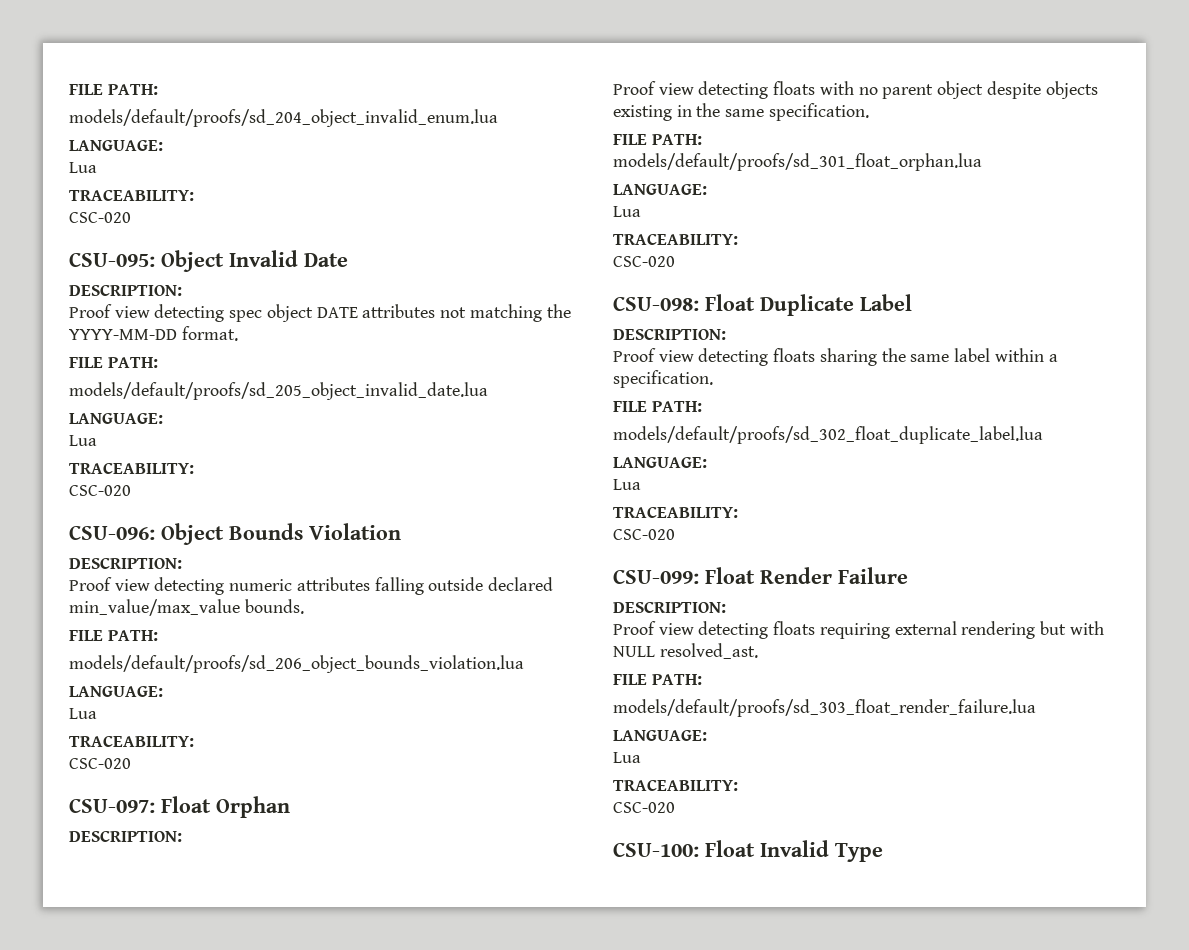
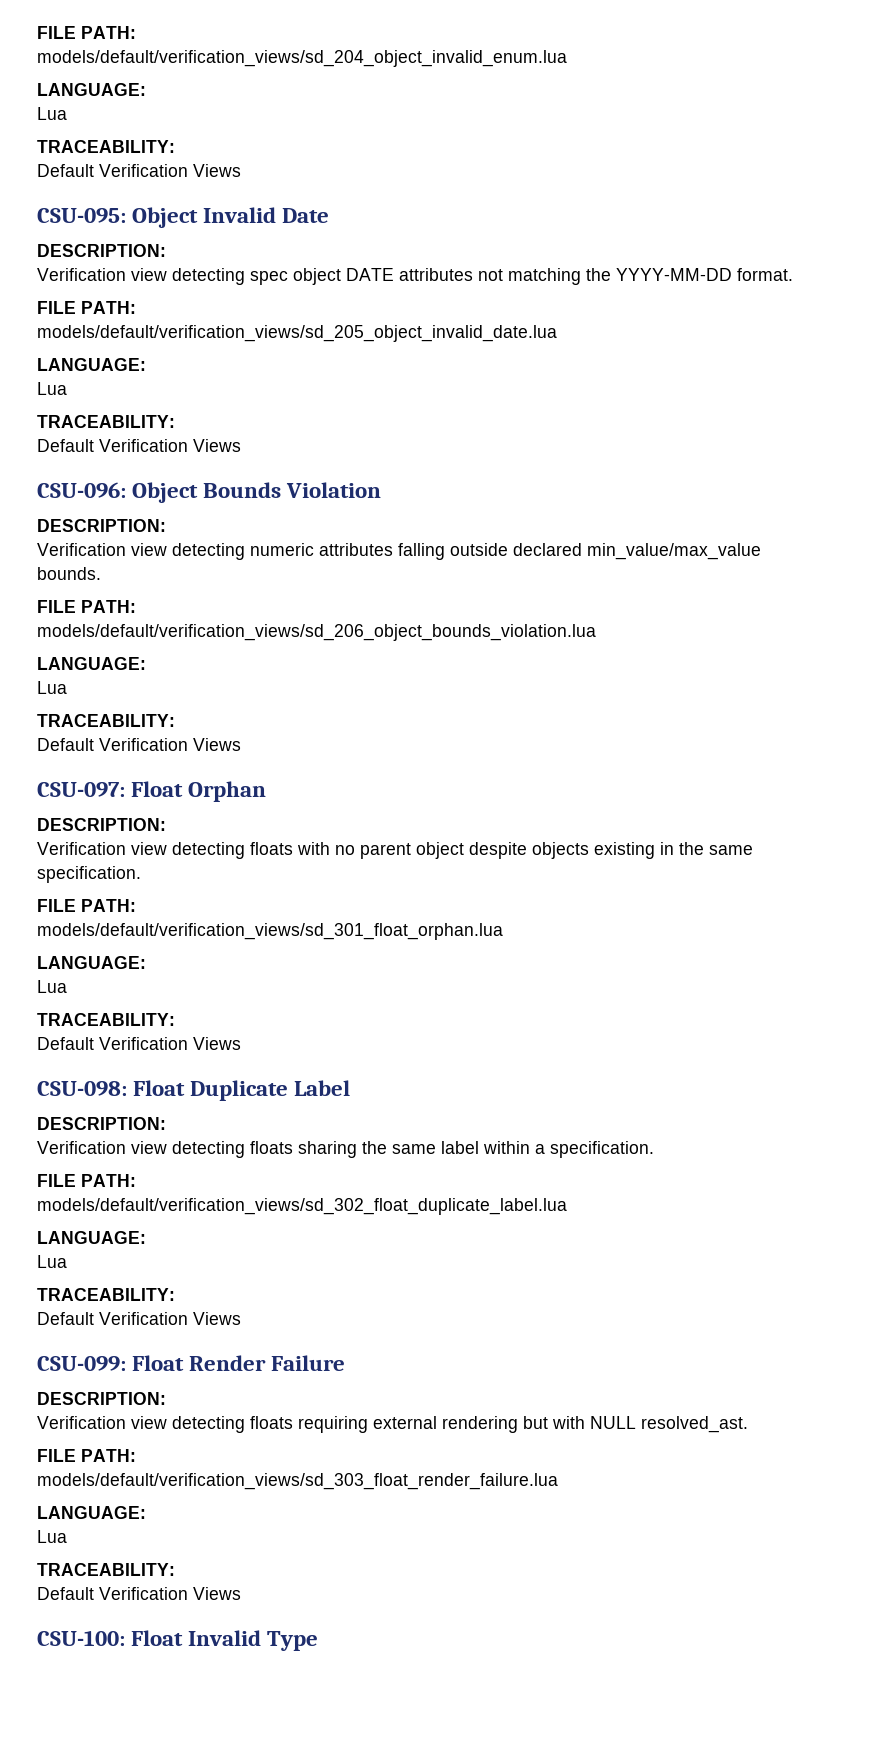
[69,84,158,95] [69,109,498,127] [69,140,163,151] [69,162,97,173] [69,190,194,201] [69,212,131,223] FILE PATH: // models/default/proofs/sd_204_object_invalid_enum.lua // LANGUAGE: // Lua // TRACEABILITY: // CSC-020 -> [37,26,136,39] [37,50,567,67] [37,83,146,96] [37,107,67,120] [37,140,175,153] [37,164,241,177] FILE PATH: // models/default/verification_views/sd_204_object_invalid_enum.lua // LANGUAGE: // Lua // TRACEABILITY: // Default Verification Views
[69,304,112,318] Proof -> [37,268,126,281] Verification
[69,382,488,400] [69,413,163,424] [69,435,97,446] [69,463,194,474] [69,485,131,496] models/default/proofs/sd_205_object_invalid_date.lua // LANGUAGE: // Lua // TRACEABILITY: // CSC-020 -> [37,325,557,342] [37,358,146,371] [37,382,67,395] [37,415,175,428] [37,439,241,452] models/default/verification_views/sd_205_object_invalid_date.lua // LANGUAGE: // Lua // TRACEABILITY: // Default Verification Views
[69,577,112,591] Proof -> [37,543,126,556] Verification
[69,655,524,673] [69,686,163,697] [69,708,97,719] [69,736,194,747] [69,758,131,769] models/default/proofs/sd_206_object_bounds_violation.lua // LANGUAGE: // Lua // TRACEABILITY: // CSC-020 -> [37,624,596,641] [37,657,146,670] [37,681,67,694] [37,714,175,727] [37,738,241,751] models/default/verification_views/sd_206_object_bounds_violation.lua // LANGUAGE: // Lua // TRACEABILITY: // Default Verification Views
[613,81,656,95] Proof -> [37,842,126,855] Verification
[613,153,982,171] [613,184,707,195] [613,206,641,217] [613,234,738,245] [613,256,675,267] models/default/proofs/sd_301_float_orphan.lua // LANGUAGE: // Lua // TRACEABILITY: // CSC-020 -> [37,923,503,940] [37,956,146,969] [37,980,67,993] [37,1013,175,1026] [37,1037,241,1050] models/default/verification_views/sd_301_float_orphan.lua // LANGUAGE: // Lua // TRACEABILITY: // Default Verification Views
[613,348,656,362] Proof -> [37,1141,126,1154] Verification
[613,426,1043,444] [613,457,707,468] [613,479,641,490] [613,507,738,518] [613,529,675,540] models/default/proofs/sd_302_float_duplicate_label.lua // LANGUAGE: // Lua // TRACEABILITY: // CSC-020 -> [37,1198,567,1215] [37,1231,146,1244] [37,1255,67,1268] [37,1288,175,1301] [37,1312,241,1325] models/default/verification_views/sd_302_float_duplicate_label.lua // LANGUAGE: // Lua // TRACEABILITY: // Default Verification Views
[613,621,656,635] Proof -> [37,1416,126,1429] Verification
[613,699,1036,717] [613,730,707,741] [613,752,641,763] [613,780,738,791] [613,802,675,813] models/default/proofs/sd_303_float_render_failure.lua // LANGUAGE: // Lua // TRACEABILITY: // CSC-020 -> [37,1473,558,1490] [37,1506,146,1519] [37,1530,67,1543] [37,1563,175,1576] [37,1587,241,1600] models/default/verification_views/sd_303_float_render_failure.lua // LANGUAGE: // Lua // TRACEABILITY: // Default Verification Views

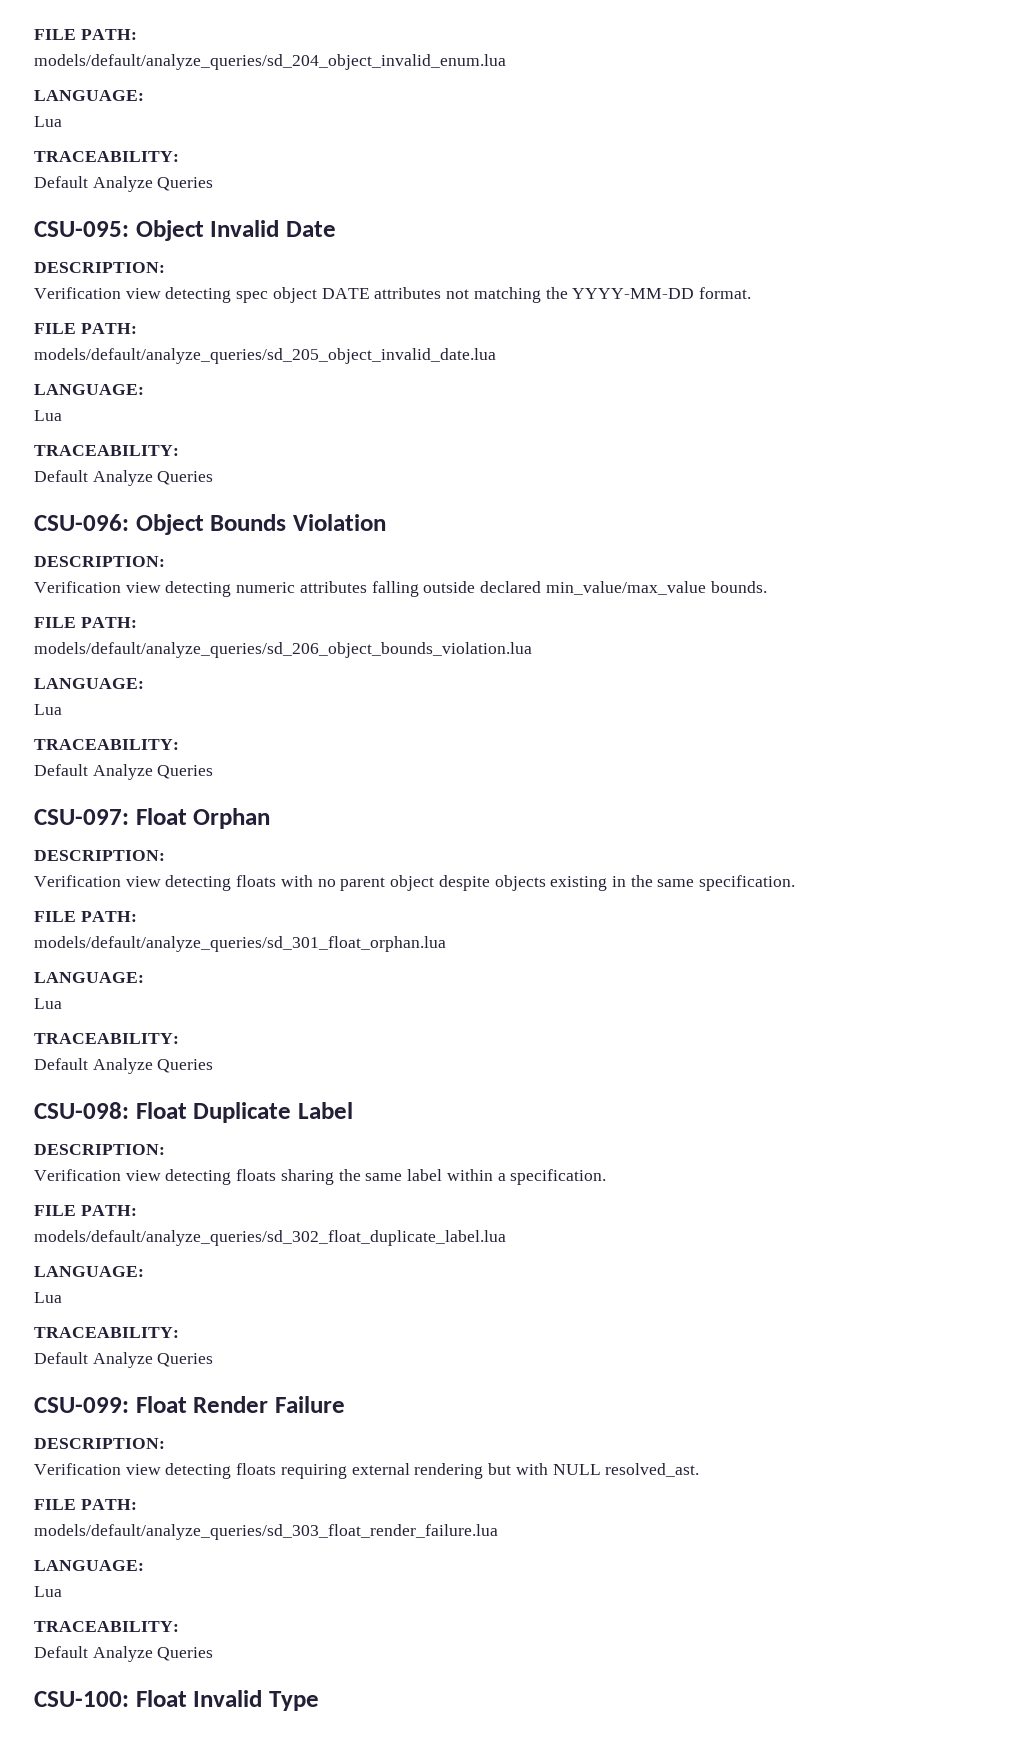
[37,26,136,39] [37,50,567,67] [37,83,146,96] [37,107,67,120] [37,140,175,153] [37,164,241,177] FILE PATH: // models/default/verification_views/sd_204_object_invalid_enum.lua // LANGUAGE: // Lua // TRACEABILITY: // Default Verification Views -> [34,29,137,40] [34,54,506,70] [34,90,144,101] [34,116,62,127] [34,151,179,162] [34,176,214,192] FILE PATH: // models/default/analyze_queries/sd_204_object_invalid_enum.lua // LANGUAGE: // Lua // TRACEABILITY: // Default Analyze Queries
[37,325,557,342] [37,358,146,371] [37,382,67,395] [37,415,175,428] [37,439,241,452] models/default/verification_views/sd_205_object_invalid_date.lua // LANGUAGE: // Lua // TRACEABILITY: // Default Verification Views -> [34,348,496,364] [34,384,144,395] [34,410,62,421] [34,445,179,456] [34,470,214,486] models/default/analyze_queries/sd_205_object_invalid_date.lua // LANGUAGE: // Lua // TRACEABILITY: // Default Analyze Queries
[37,624,596,641] [37,657,146,670] [37,681,67,694] [37,714,175,727] [37,738,241,751] models/default/verification_views/sd_206_object_bounds_violation.lua // LANGUAGE: // Lua // TRACEABILITY: // Default Verification Views -> [34,642,532,658] [34,678,144,689] [34,704,62,715] [34,739,179,750] [34,764,214,780] models/default/analyze_queries/sd_206_object_bounds_violation.lua // LANGUAGE: // Lua // TRACEABILITY: // Default Analyze Queries
[37,923,503,940] [37,956,146,969] [37,980,67,993] [37,1013,175,1026] [37,1037,241,1050] models/default/verification_views/sd_301_float_orphan.lua // LANGUAGE: // Lua // TRACEABILITY: // Default Verification Views -> [34,936,446,952] [34,972,144,983] [34,998,62,1009] [34,1033,179,1044] [34,1058,214,1074] models/default/analyze_queries/sd_301_float_orphan.lua // LANGUAGE: // Lua // TRACEABILITY: // Default Analyze Queries
[37,1198,567,1215] [37,1231,146,1244] [37,1255,67,1268] [37,1288,175,1301] [37,1312,241,1325] models/default/verification_views/sd_302_float_duplicate_label.lua // LANGUAGE: // Lua // TRACEABILITY: // Default Verification Views -> [34,1230,506,1246] [34,1266,144,1277] [34,1292,62,1303] [34,1327,179,1338] [34,1352,214,1368] models/default/analyze_queries/sd_302_float_duplicate_label.lua // LANGUAGE: // Lua // TRACEABILITY: // Default Analyze Queries
[37,1473,558,1490] [37,1506,146,1519] [37,1530,67,1543] [37,1563,175,1576] [37,1587,241,1600] models/default/verification_views/sd_303_float_render_failure.lua // LANGUAGE: // Lua // TRACEABILITY: // Default Verification Views -> [34,1524,498,1540] [34,1560,144,1571] [34,1586,62,1597] [34,1621,179,1632] [34,1646,214,1662] models/default/analyze_queries/sd_303_float_render_failure.lua // LANGUAGE: // Lua // TRACEABILITY: // Default Analyze Queries

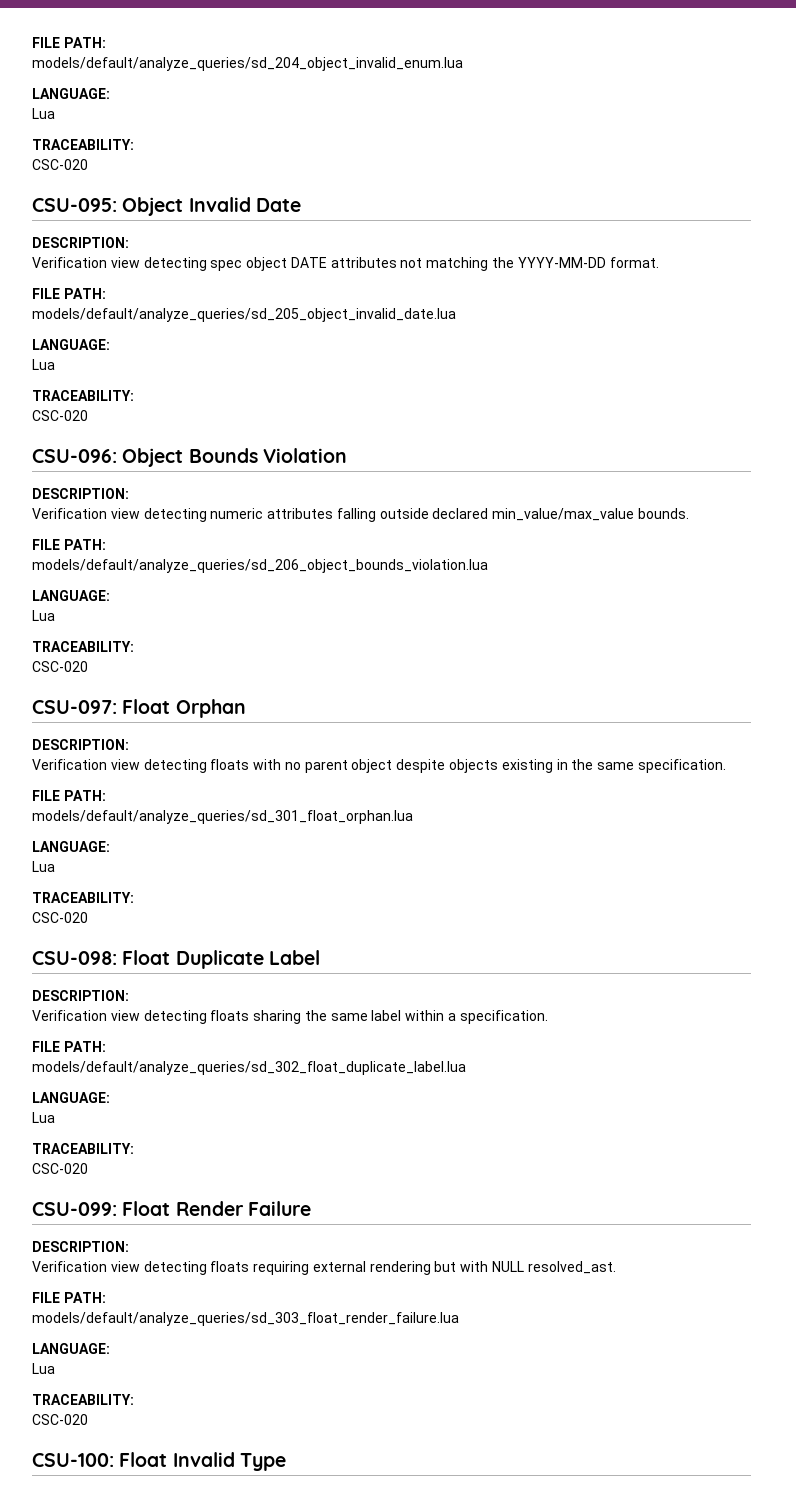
[34,176,214,192] Default Analyze Queries -> [32,159,88,170] CSC-020
[34,470,214,486] Default Analyze Queries -> [32,410,88,421] CSC-020
[34,764,214,780] Default Analyze Queries -> [32,661,88,672] CSC-020
[34,1058,214,1074] Default Analyze Queries -> [32,912,88,923] CSC-020
[34,1352,214,1368] Default Analyze Queries -> [32,1163,88,1174] CSC-020
[34,1646,214,1662] Default Analyze Queries -> [32,1414,88,1425] CSC-020

